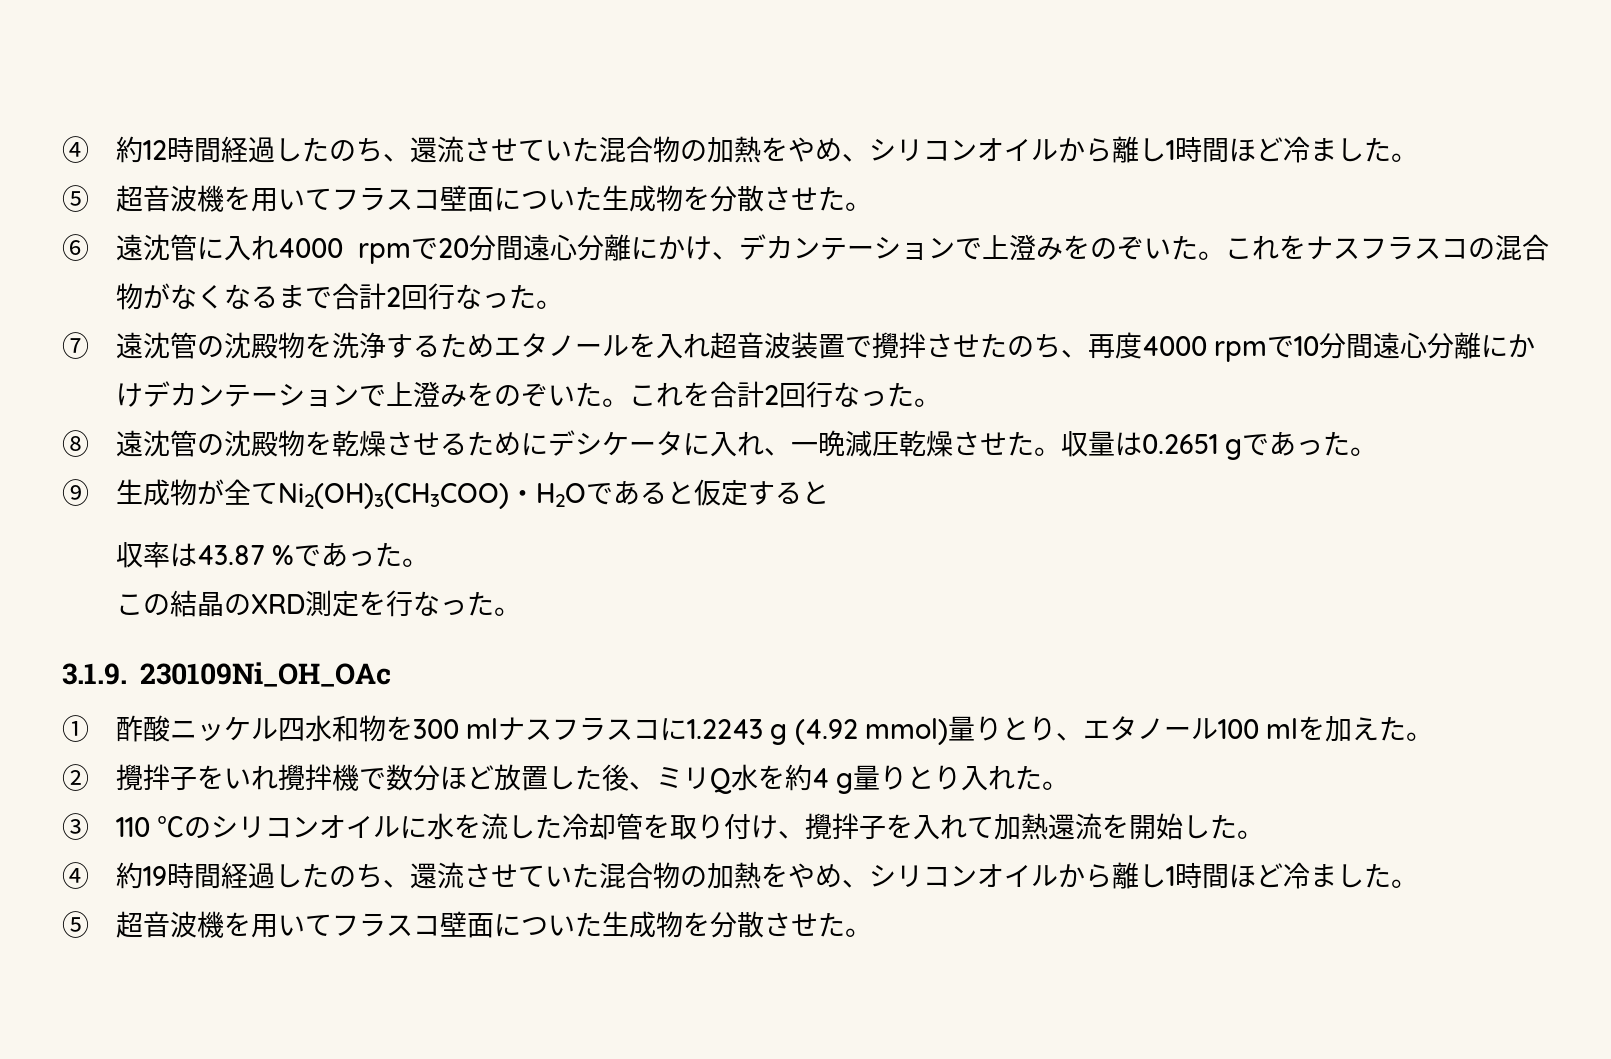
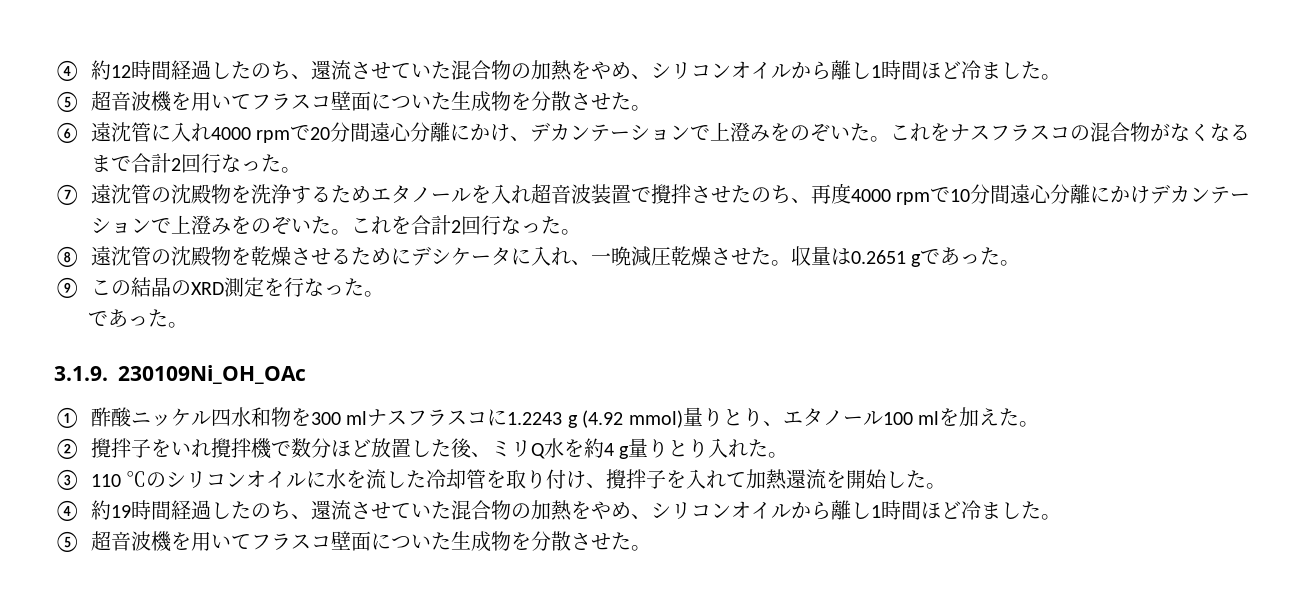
[115,479,829,509] [115,542,429,568] 生成物が全てNi2(OH)3(CH3COO)・H2Oであると仮定すると // 収率は43.87 %であった。 // -> (81, 287) none
(521, 611) none -> [88,309,189,328] // であった。

